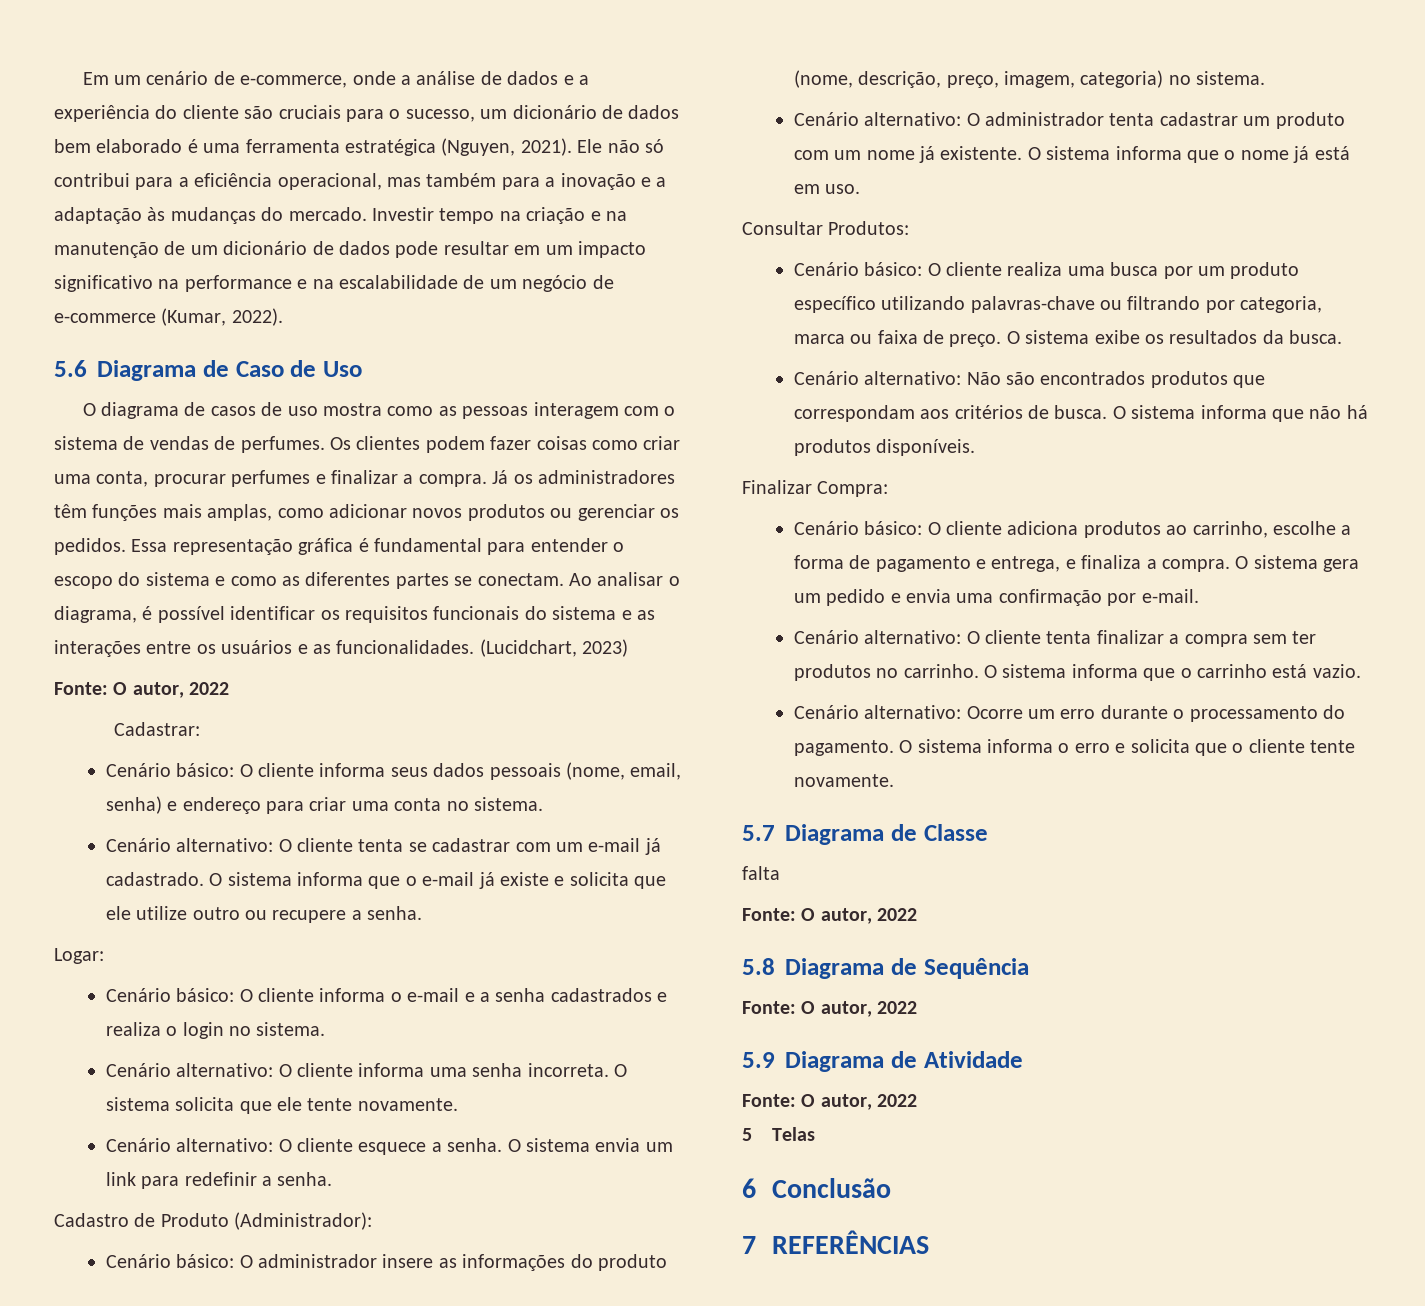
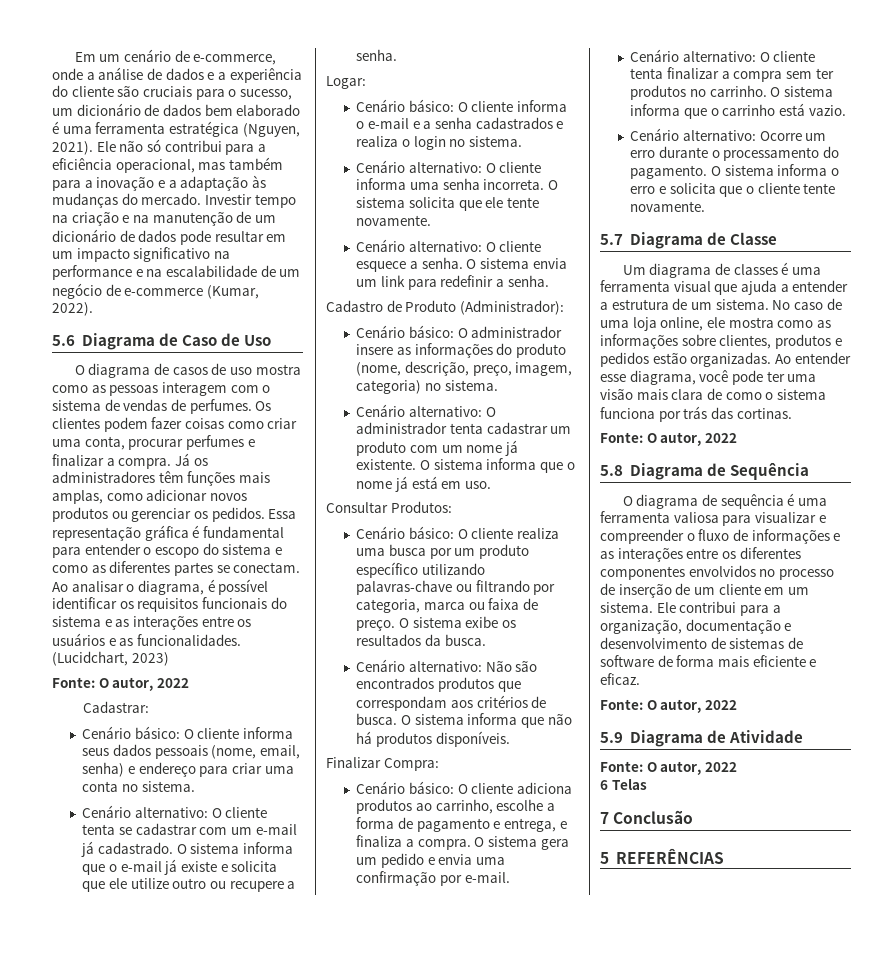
[742,866,780,880] falta -> [622,262,821,278] [600,280,849,295] [600,298,842,310] [600,317,831,331] [600,334,842,349] [600,352,851,367] [600,370,817,385] [600,388,826,400] [600,406,792,422] Um diagrama de classes é uma ferramenta visual que ajuda a entender a estrutura de um sistema. No caso de uma loja online, ele mostra como as informações sobre clientes, produtos e pedidos estão organizadas. Ao entender esse diagrama, você pode ter uma visão mais clara de como o sistema funciona por trás das cortinas.
(1029, 968) none -> [622,493,827,509] [600,511,826,526] [600,529,841,544] [600,547,801,562] [600,565,834,580] [600,583,809,598] [600,601,781,616] [600,619,792,634] [600,637,803,649] [600,655,817,667] [600,673,640,685] // O diagrama de sequência é uma ferramenta valiosa para visualizar e compreender o fluxo de informações e as interações entre os diferentes componentes envolvidos no processo de inserção de um cliente em um sistema. Ele contribui para a organização, documentação e desenvolvimento de sistemas de software de forma mais eficiente e eficaz.
[742,1128,752,1141] 5 -> [600,780,608,790] 6
[742,1178,756,1198] 6 -> [600,812,609,824] 7
[742,1236,756,1254] 7 -> [600,852,609,864] 5

